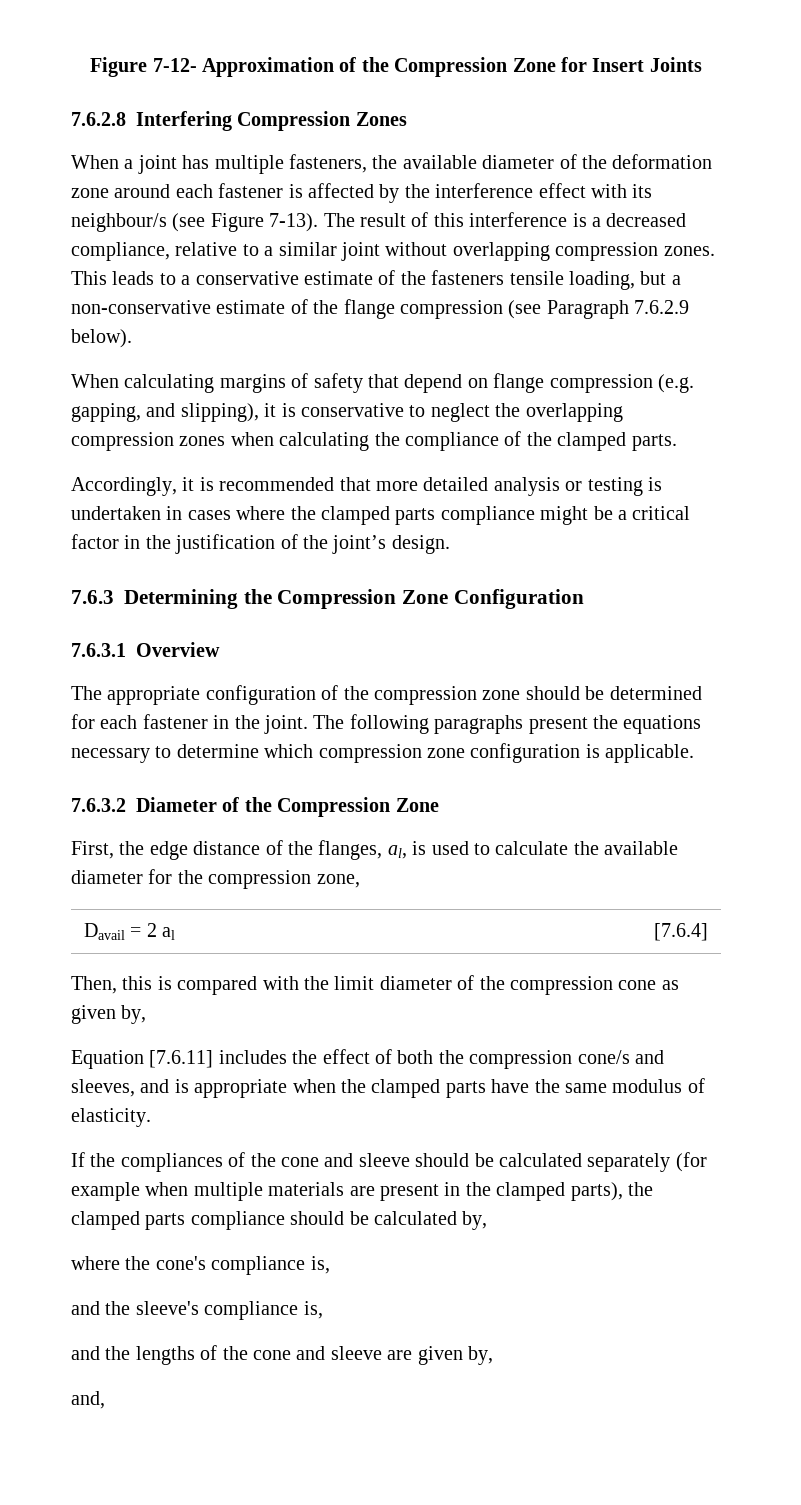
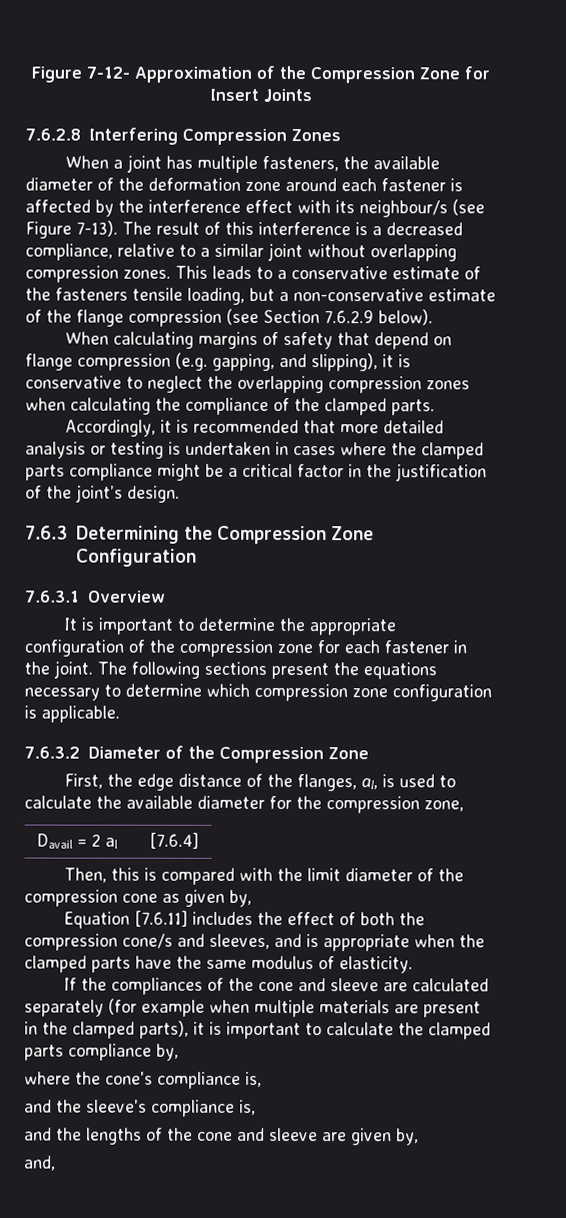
[546,300,629,319] Paragraph -> [263,309,320,324] Section
[71,686,102,700] The -> [64,617,306,635] It is important to determine the
[525,686,702,700] should be determined -> (313, 648) none
[434,715,524,734] paragraphs -> [204,661,267,675] sections
[415,1153,494,1167] should be -> [383,982,409,992] are
[627,1182,653,1196] [71,1211,457,1230] the clamped parts compliance should be calculated -> [193,1021,491,1040] [24,1043,152,1061] it is important to calculate the clamped parts compliance

